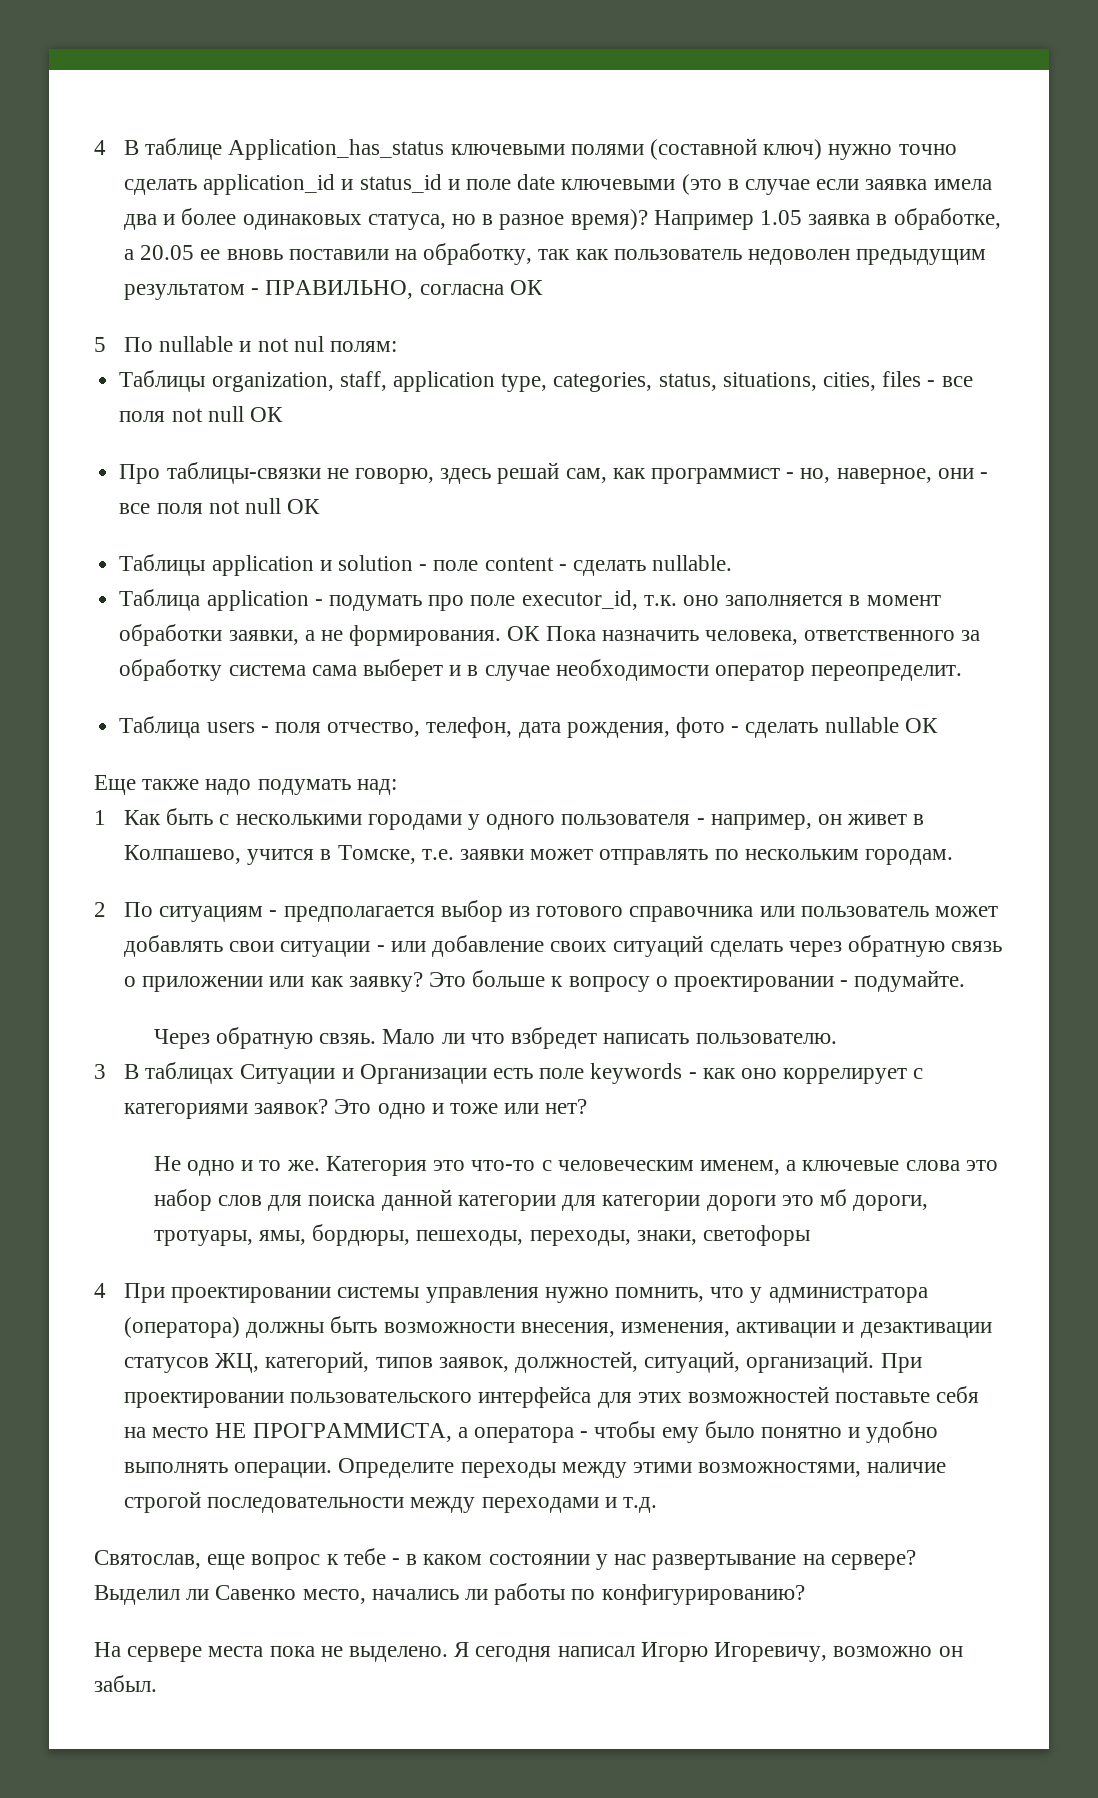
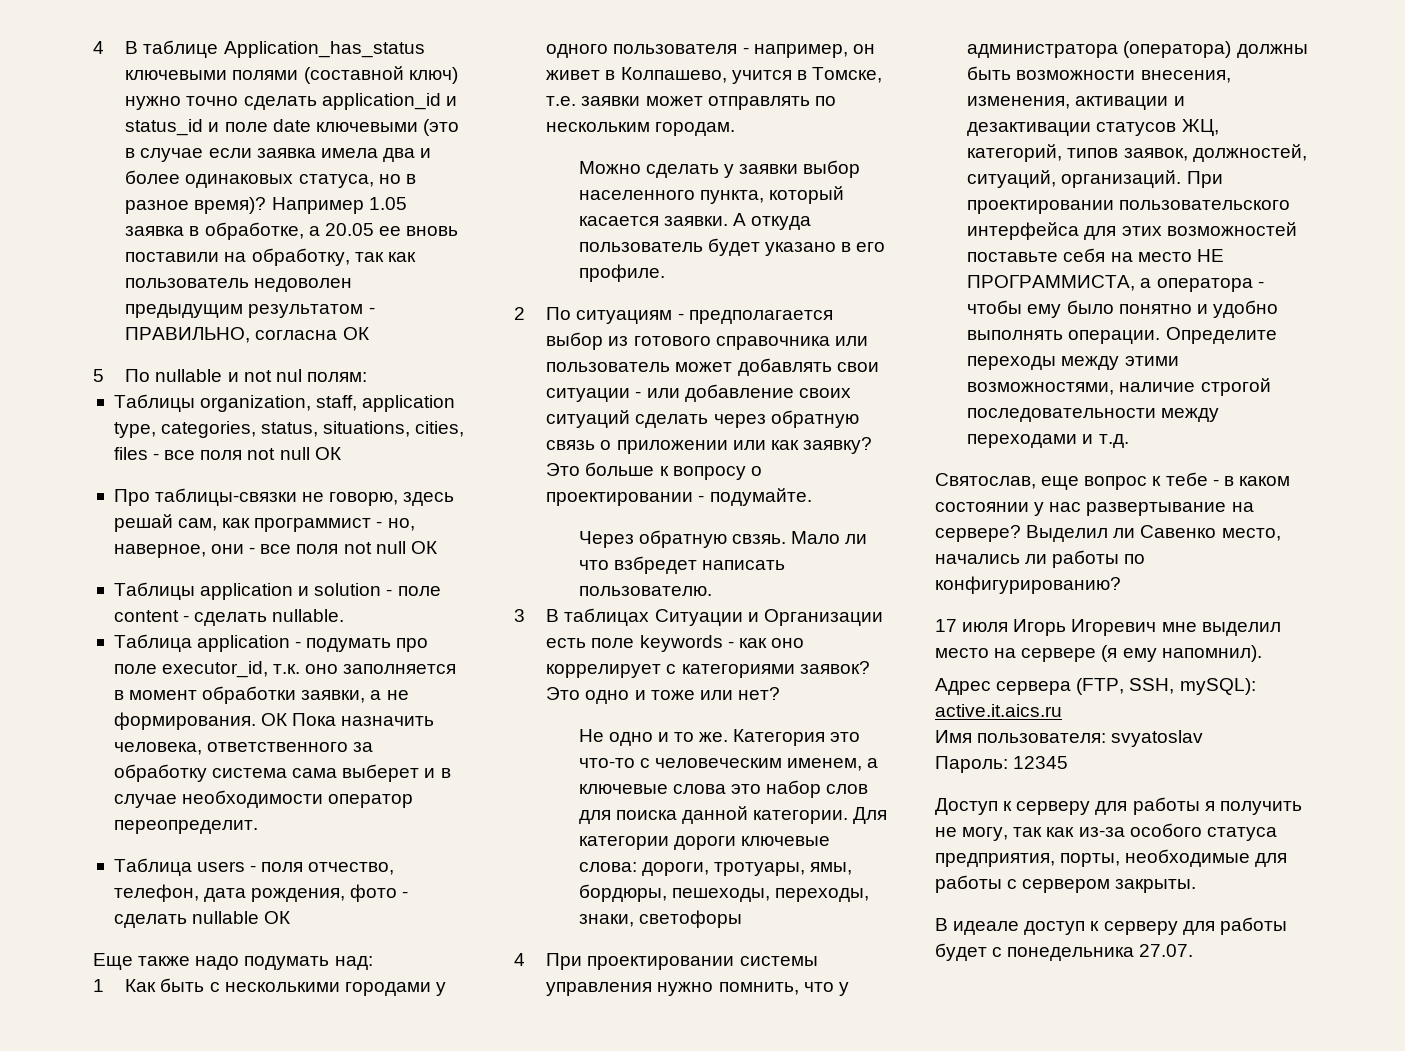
(954, 857) none -> [578,160,861,178] [578,186,844,204] [578,213,811,230] [578,238,886,256] [578,264,665,282] // Можно сделать у заявки выбор населенного пункта, который касается заявки. А откуда пользователь будет указано в его профиле.
[457,1189,847,1211] категории для категории дороги это мб -> [752,807,888,824] [578,836,830,850] [578,862,637,872] категории. Для категории дороги ключевые слова:
[94,1642,963,1662] [94,1675,157,1692] На сервере места пока не выделено. Я сегодня написал Игорю Игоревичу, возможно он забыл. -> [935,619,1281,636] [935,645,1262,662] [935,678,1256,695] [935,704,1062,717] [935,730,1204,747] [935,756,1069,773] [935,797,1302,815] [935,823,1277,841] [935,849,1288,867] [935,875,1197,893] [935,917,1287,935] [935,943,1194,961] 17 июля Игорь Игоревич мне выделил место на сервере (я ему напомнил). // Адрес сервера (FTP, SSH, mySQL): active.it.aics.ru // Имя пользователя: svyatoslav // Пароль: 12345 // Доступ к серверу для работы я получить не могу, так как из-за особого статуса предприятия, порты, необходимые для работы с сервером закрыты. // В идеале доступ к серверу для работы будет с понедельника 27.07.

